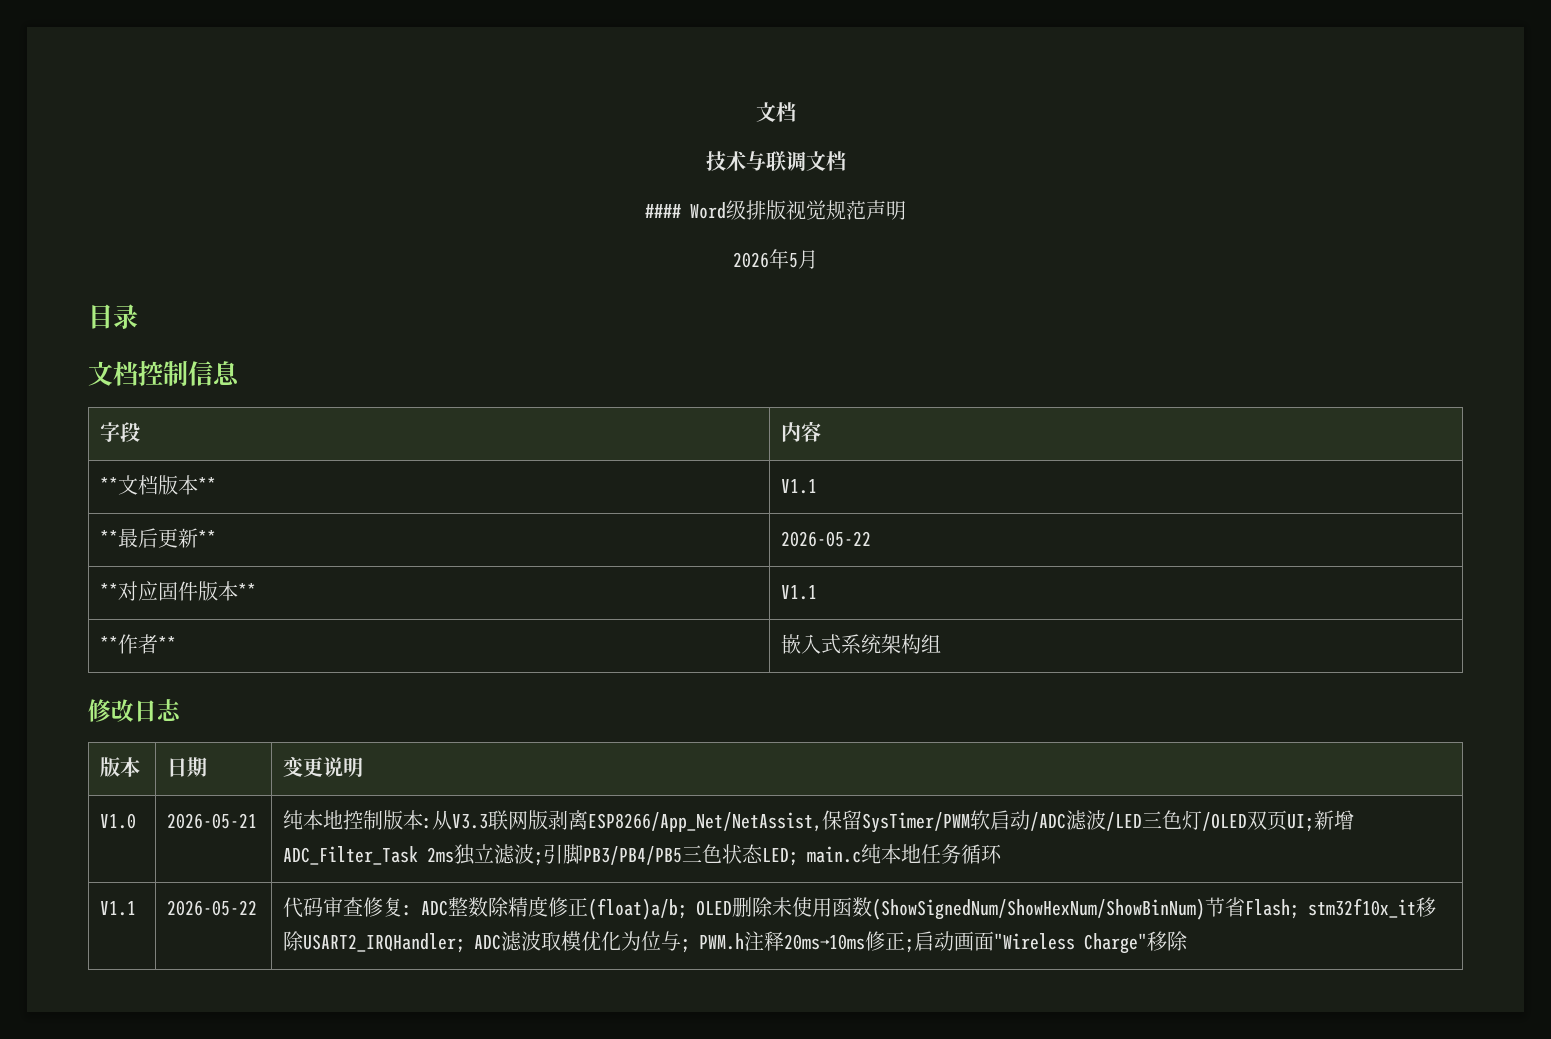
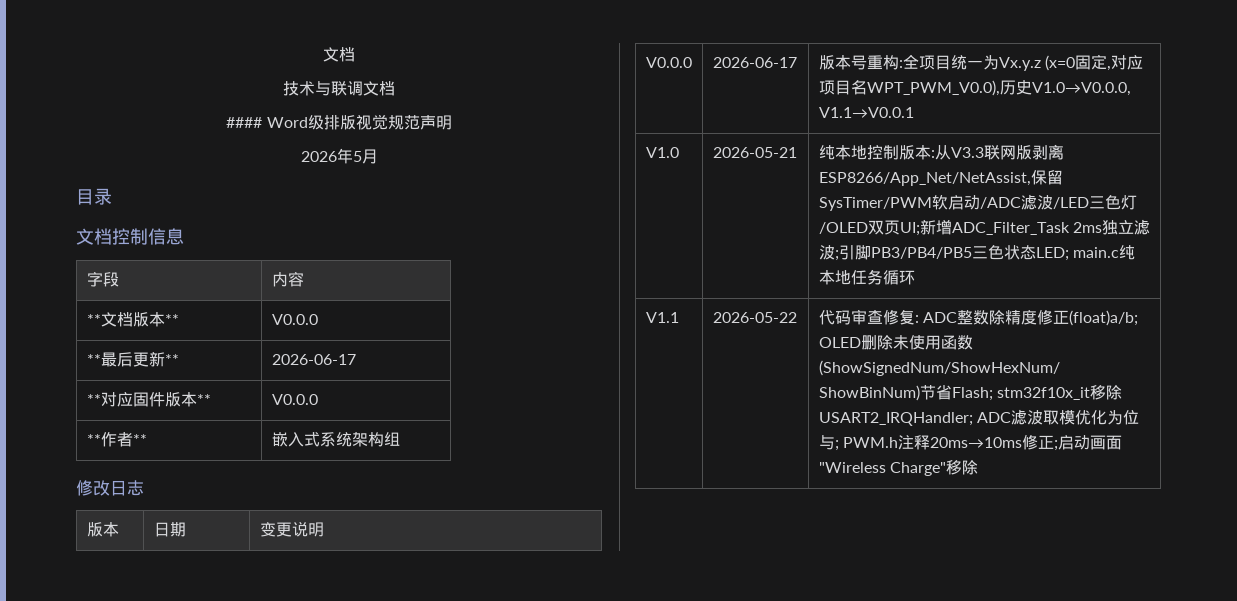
[781,479,818,494] V1.1 -> [271,314,318,325] V0.0.0
[781,531,872,547] 2026-05-22 -> [271,354,356,365] 2026-06-17
[781,585,818,600] V1.1 -> [271,394,318,405] V0.0.0
(364, 767) none -> [645,57,692,68] [712,57,797,68] [818,54,1143,71] [818,80,1131,96] [818,107,914,118] // V0.0.0 | 2026-06-17 | 版本号重构:全项目统一为Vx.y.z (x=0固定,对应项目名WPT_PWM_V0.0),历史V1.0→V0.0.0, V1.1→V0.0.1

